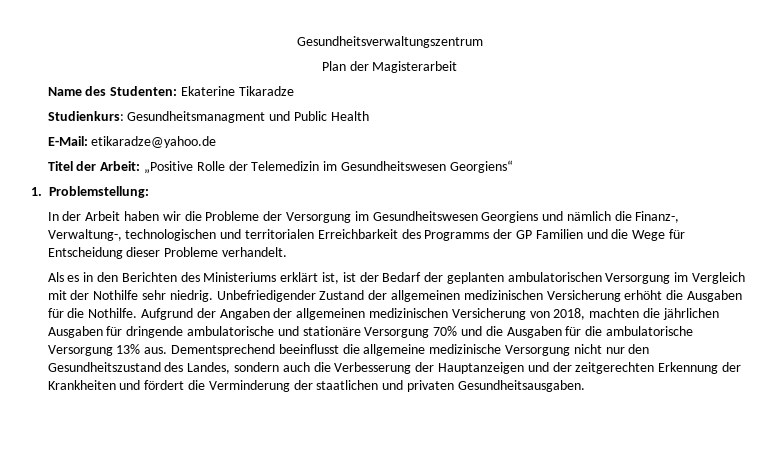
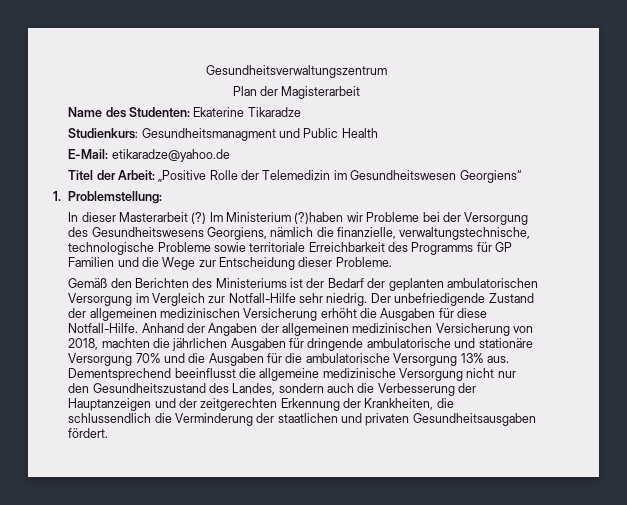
[62,211,680,223] [47,229,315,241] der Arbeit haben wir die Probleme der Versorgung im Gesundheitswesen Georgiens und nämlich die Finanz-, Verwaltung-, technologischen und territorialen -> [81,212,529,225] [68,227,531,240] [68,242,306,255] dieser Masterarbeit (?) Im Ministerium (?)haben wir Probleme bei der Versorgung des Gesundheitswesens Georgiens, nämlich die finanzielle, verwaltungstechnische, technologische Probleme sowie territoriale
[493,229,513,239] der -> [476,242,492,252] für
[668,229,685,239] für -> [198,260,216,267] zur
[164,247,288,257] [47,272,94,282] Probleme verhandelt. // Als es in -> [335,257,392,267] [68,278,108,288] Probleme. // Gemäß
[280,272,339,284] erklärt ist, -> (287, 283) none
[47,290,316,302] mit der Nothilfe sehr niedrig. Unbefriedigender -> [208,293,486,306] zur Notfall-Hilfe sehr niedrig. Der unbefriedigende
[67,308,194,320] die Nothilfe. Aufgrund -> [457,308,488,318] [68,323,184,333] diese Notfall-Hilfe. Anhand
[47,380,185,390] Krankheiten und fördert -> [364,398,454,410] [68,413,152,423] Krankheiten, die schlussendlich
[457,380,585,392] Gesundheitsausgaben. -> [412,413,536,426] [68,428,109,438] Gesundheitsausgaben fördert.

